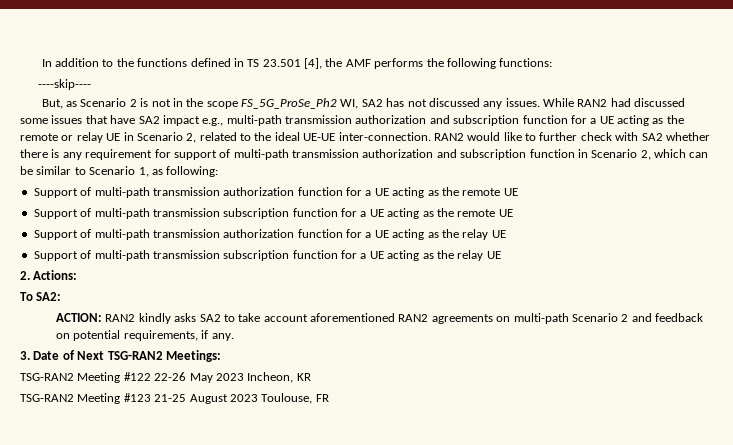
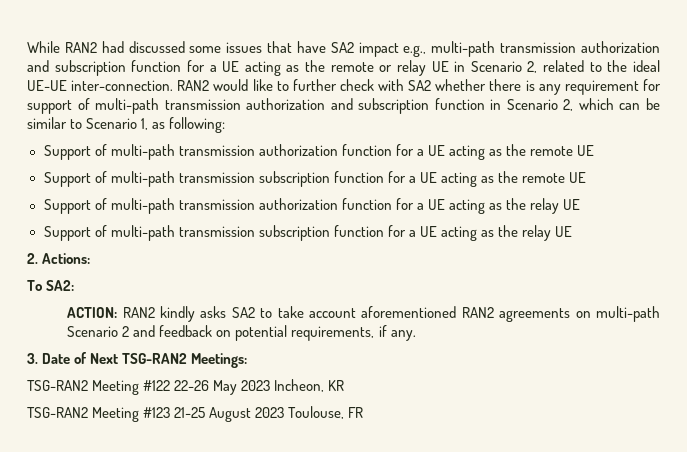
[41,58,553,69] [38,79,92,90] [41,98,540,109] In addition to the functions defined in TS 23.501 [4], the AMF performs the following functions: // ----skip---- // But, as Scenario 2 is not in the scope FS_5G_ProSe_Ph2 WI, SA2 has not discussed any issues. -> (27, 47) none

